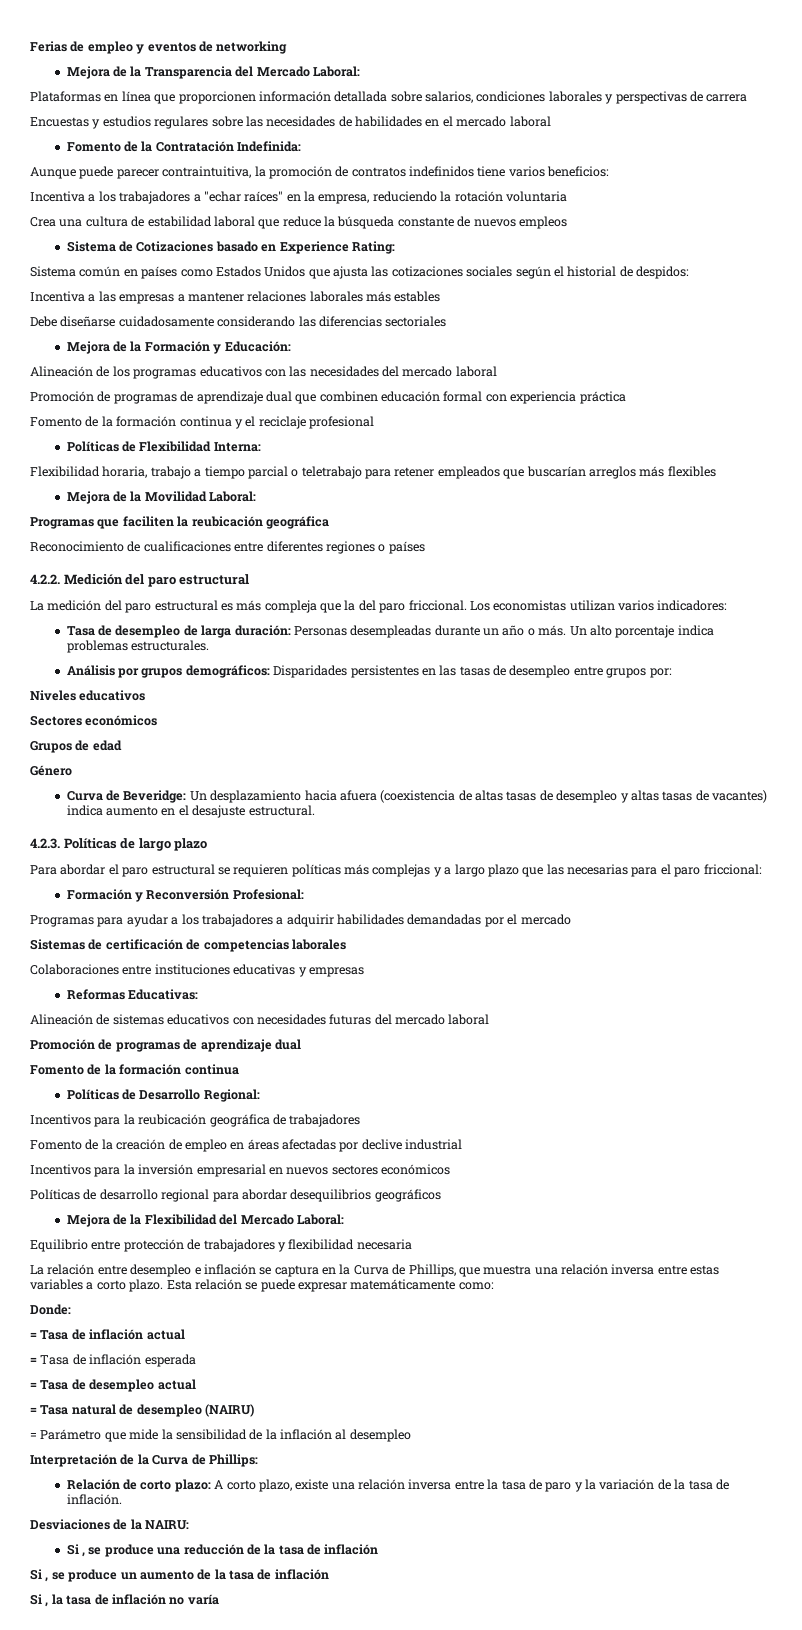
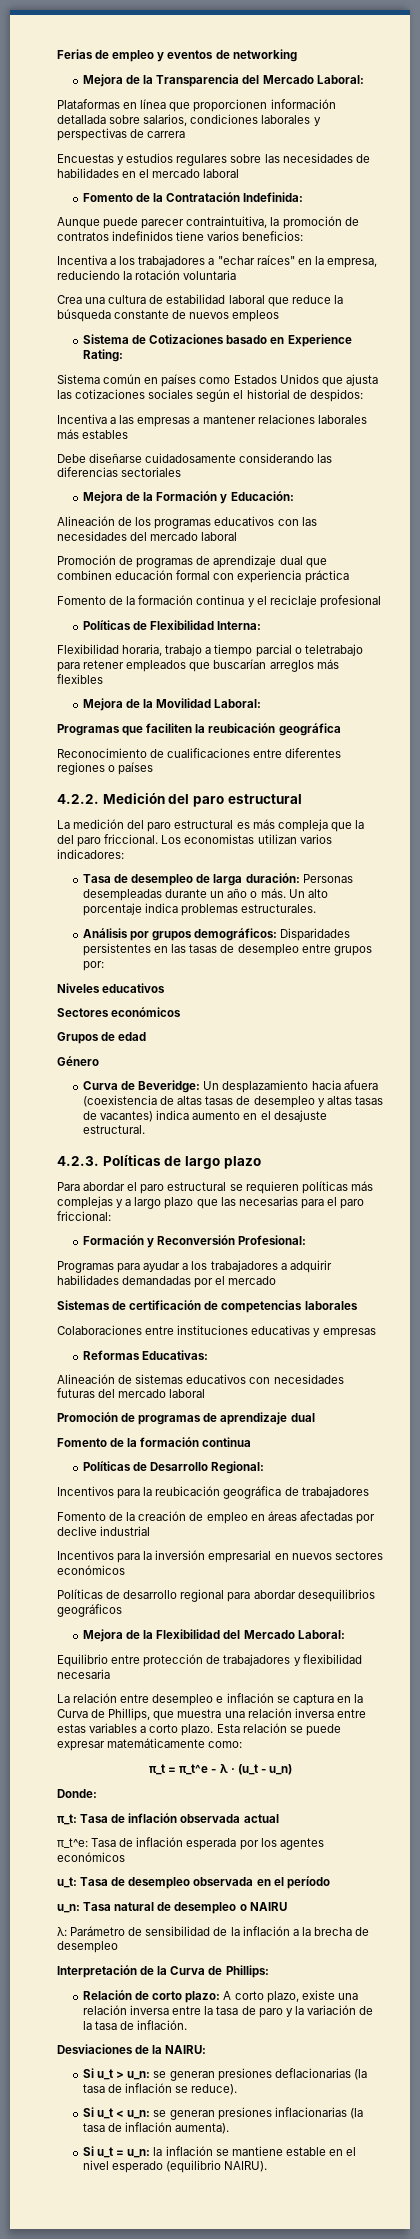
(494, 1286) none -> [149,1764,292,1775] // π_t = π_t^e - λ · (u_t - u_n)
[30,1329,185,1340] [30,1357,37,1364] = Tasa de inflación actual // = -> [57,1813,279,1825] [57,1838,88,1848] π_t: Tasa de inflación observada actual // π_t^e:
[30,1379,196,1392] [30,1404,254,1417] [30,1429,347,1442] // = Tasa de desempleo actual // = Tasa natural de desempleo (NAIRU) // = Parámetro que mide la sensibilidad de la inflación al -> [239,1838,324,1850] [57,1852,125,1862] [57,1876,330,1889] [57,1902,287,1914] [57,1926,370,1936] por los agentes económicos // u_t: Tasa de desempleo observada en el período // u_n: Tasa natural de desempleo o NAIRU // λ: Parámetro de sensibilidad de la inflación a la brecha de
[82,1544,379,1557] [30,1569,329,1582] [30,1594,219,1607] , se produce una reducción de la tasa de inflación // Si , se produce un aumento de la tasa de inflación // Si , la tasa de inflación no varía -> [97,2068,367,2081] [83,2083,238,2095] [83,2107,363,2120] [83,2122,230,2134] [83,2146,357,2158] [83,2160,268,2173] u_t > u_n: se generan presiones deflacionarias (la tasa de inflación se reduce). // Si u_t < u_n: se generan presiones inflacionarias (la tasa de inflación aumenta). // Si u_t = u_n: la inflación se mantiene estable en el nivel esperado (equilibrio NAIRU).

